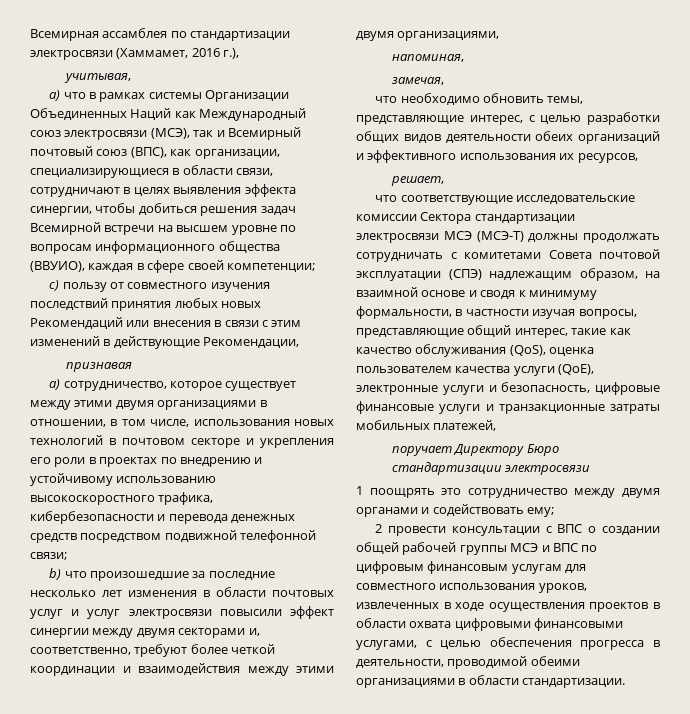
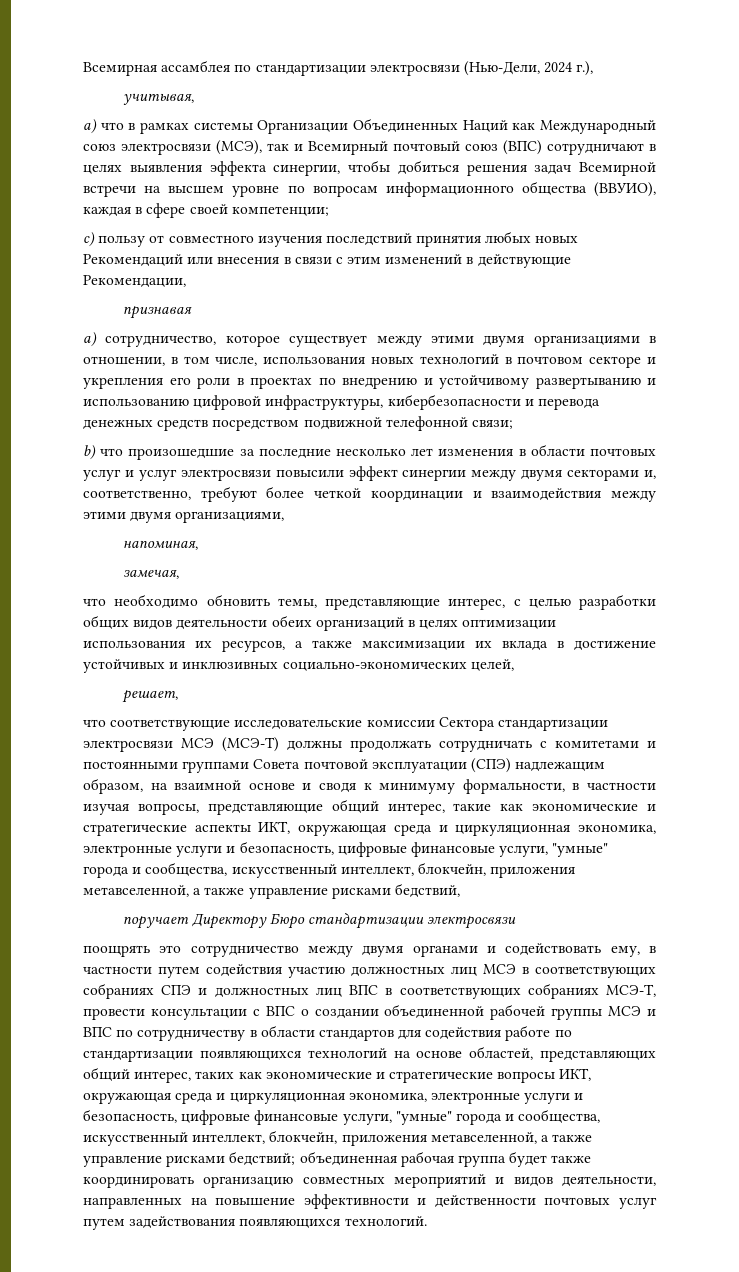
[116,48,220,59] (Хаммамет, 2016 -> [463,61,573,76] (Нью-Дели, 2024
[130,147,280,159] [30,165,274,178] (ВПС), как организации, специализирующиеся в области связи, -> [503,140,542,155] (ВПС)
[116,476,217,483] [30,492,214,505] использованию высокоскоростного трафика, -> [535,377,656,389] [83,395,384,410] развертыванию и использованию цифровой инфраструктуры,
[356,150,457,163] и эффективного -> [407,619,557,630] в целях оптимизации
(638, 158) none -> [295,640,656,651] [83,659,514,673] а также максимизации их вклада в достижение устойчивых и инклюзивных социально-экономических целей,
(541, 255) none -> [647,741,656,748] [83,761,250,773] и постоянными группами
[356,344,595,357] [356,364,595,376] [356,382,660,395] [356,401,660,414] [356,420,497,431] качество обслуживания (QoS), оценка пользователем качества услуги (QoE), электронные услуги и безопасность, цифровые финансовые услуги и транзакционные затраты мобильных платежей, -> [532,804,656,811] [83,821,656,836] [83,841,609,857] [83,862,576,878] [83,883,460,899] экономические и стратегические аспекты ИКТ, окружающая среда и циркуляционная экономика, электронные услуги и безопасность, цифровые финансовые услуги, "умные" города и сообщества, искусственный интеллект, блокчейн, приложения метавселенной, а также управление рисками бедствий,
[356,486,363,495] 1 -> (517, 922) none
[527,507,555,517] [375,524,383,533] ему; // 2 -> [610,946,656,957] [83,964,656,978] [83,983,656,999] ему, в частности путем содействия участию должностных лиц МСЭ в соответствующих собраниях СПЭ и должностных лиц ВПС в соответствующих собраниях МСЭ-Т,
[356,542,399,554] общей -> [384,1004,485,1019] объединенной
[356,561,587,574] [356,583,587,593] [356,602,660,612] [356,618,624,631] [356,637,660,650] [356,656,580,669] [356,675,626,688] цифровым финансовым услугам для совместного использования уроков, извлеченных в ходе осуществления проектов в области охвата цифровыми финансовыми услугами, с целью обеспечения прогресса в деятельности, проводимой обеими организациями в области стандартизации. -> [137,1025,572,1041] [83,1046,656,1062] [83,1067,592,1083] [83,1092,584,1104] [83,1109,601,1125] [83,1130,593,1146] [83,1151,592,1167] [83,1174,656,1188] [83,1194,657,1209] [83,1216,427,1230] сотрудничеству в области стандартов для содействия работе по стандартизации появляющихся технологий на основе областей, представляющих общий интерес, таких как экономические и стратегические вопросы ИКТ, окружающая среда и циркуляционная экономика, электронные услуги и безопасность, цифровые финансовые услуги, "умные" города и сообщества, искусственный интеллект, блокчейн, приложения метавселенной, а также управление рисками бедствий; объединенная рабочая группа будет также координировать организацию совместных мероприятий и видов деятельности, направленных на повышение эффективности и действенности почтовых услуг путем задействования появляющихся технологий.

